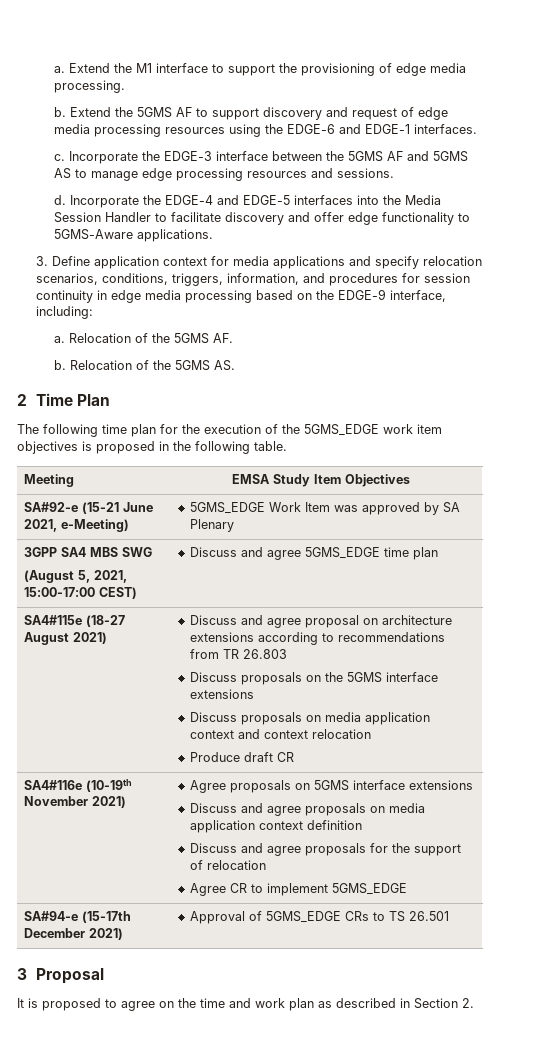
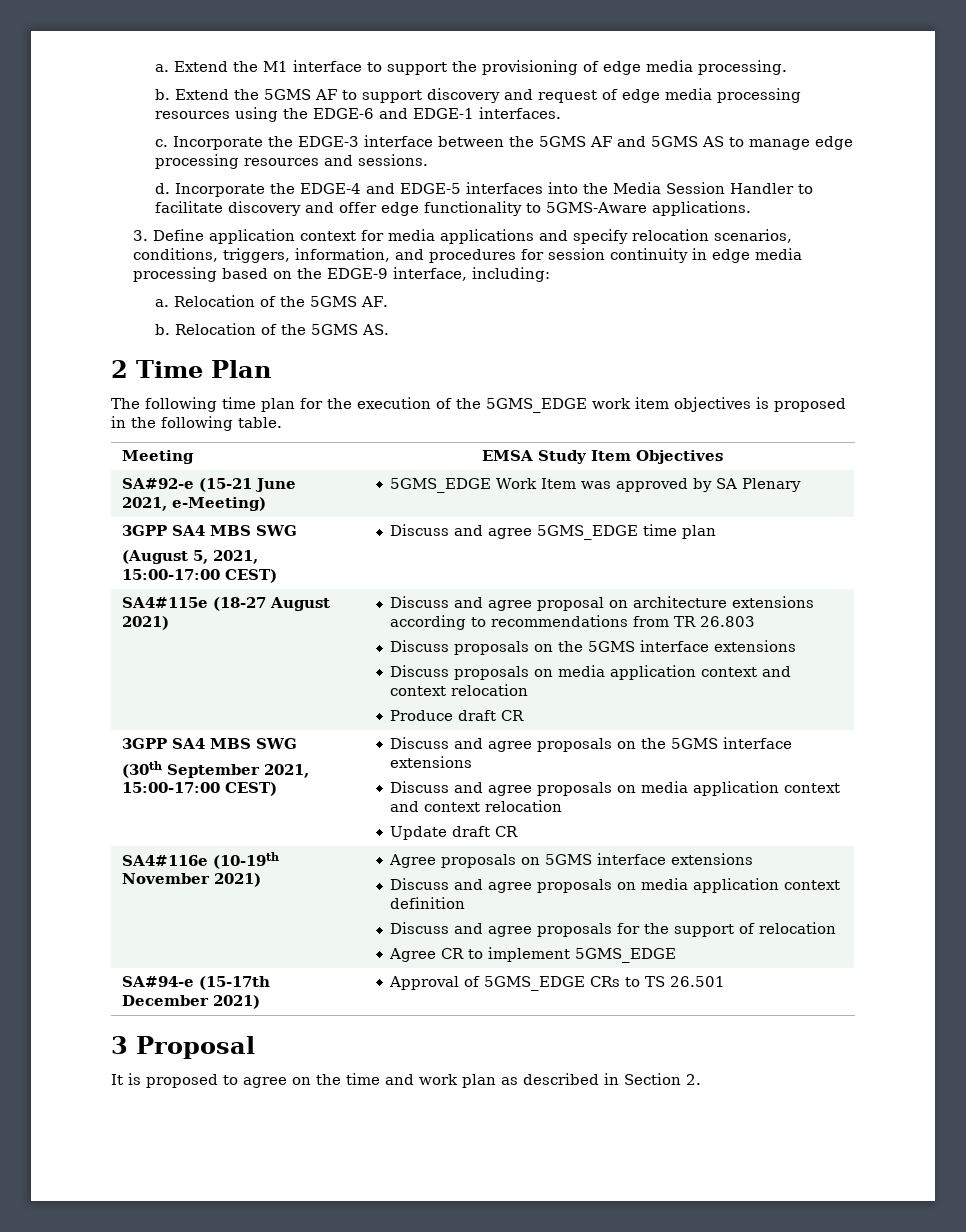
(295, 757) none -> [121,738,297,749] [121,761,309,778] [121,782,277,796] [390,737,793,752] [390,756,473,768] [390,781,841,796] [390,800,563,812] [390,826,519,840] // 3GPP SA4 MBS SWG // (30th September 2021, 15:00-17:00 CEST) | Discuss and agree proposals on the 5GMS interface extensions // Discuss and agree proposals on media application context and context relocation // Update draft CR

